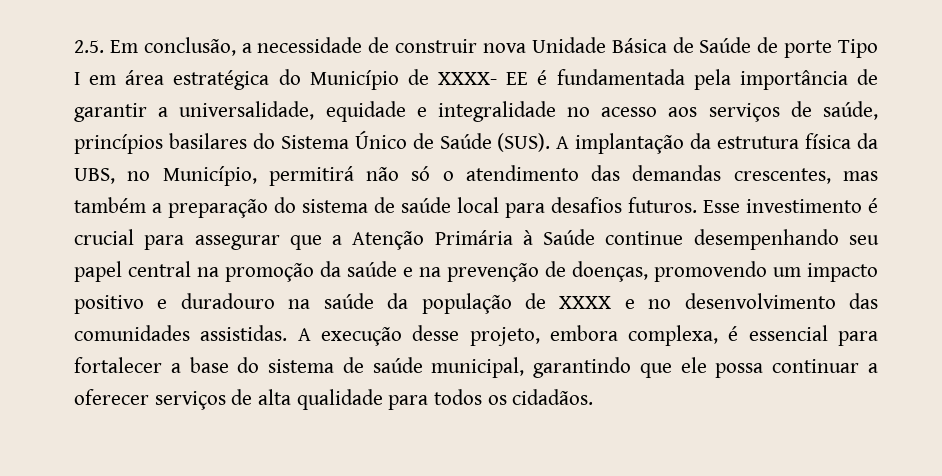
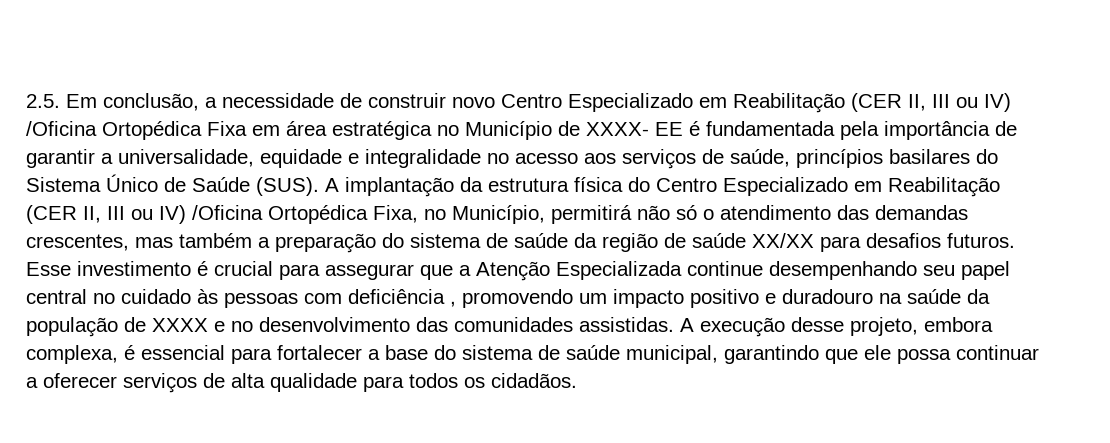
[482,37,879,58] [74,72,80,85] nova Unidade Básica de Saúde de porte Tipo I -> [452,93,1011,113] [26,121,247,140] novo Centro Especializado em Reabilitação (CER II, III ou IV) /Oficina Ortopédica Fixa
[278,69,301,85] do -> [437,125,459,136] no
[856,133,878,149] [74,168,115,184] da UBS, -> [628,177,1000,197] [26,205,418,224] do Centro Especializado em Reabilitação (CER II, III ou IV) /Oficina Ortopédica Fixa,
[457,197,499,213] local -> [574,233,814,252] da região de saúde XX/XX
[434,229,596,245] Primária à Saúde -> [556,261,682,280] Especializada
[197,261,648,282] na promoção da saúde e na prevenção de doenças, -> [93,289,456,308] no cuidado às pessoas com deficiência ,

